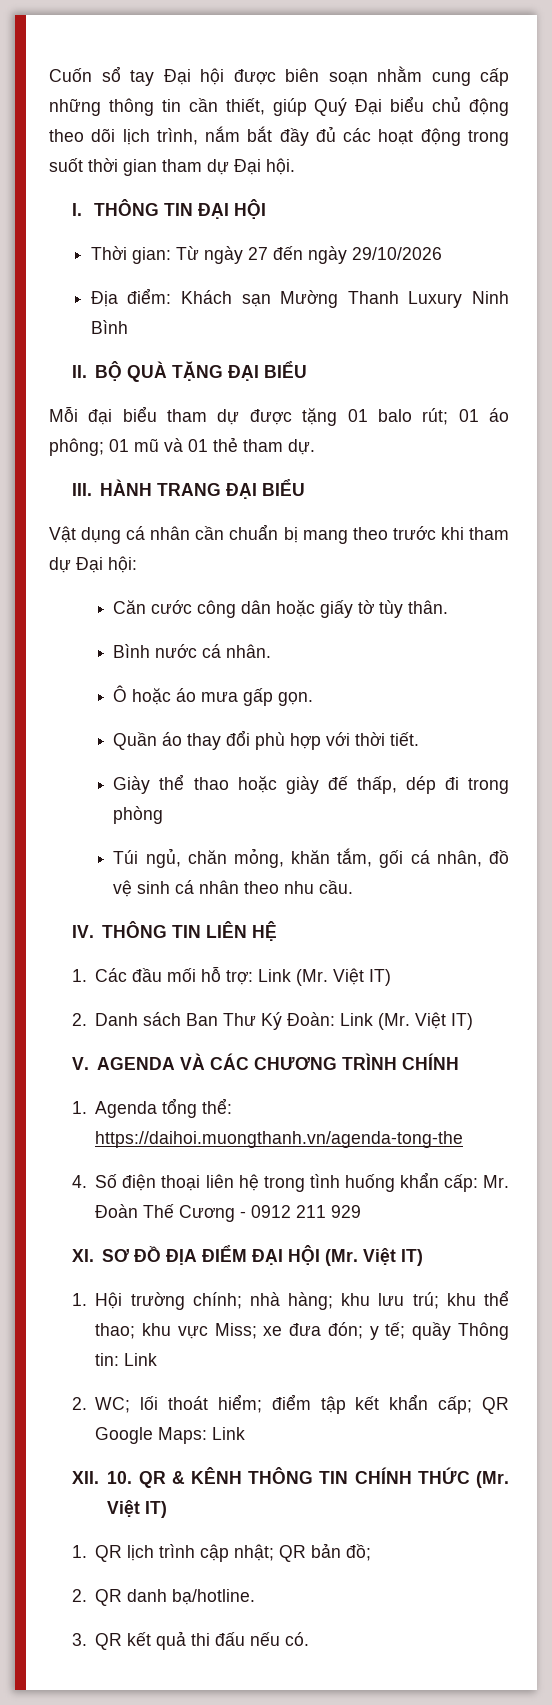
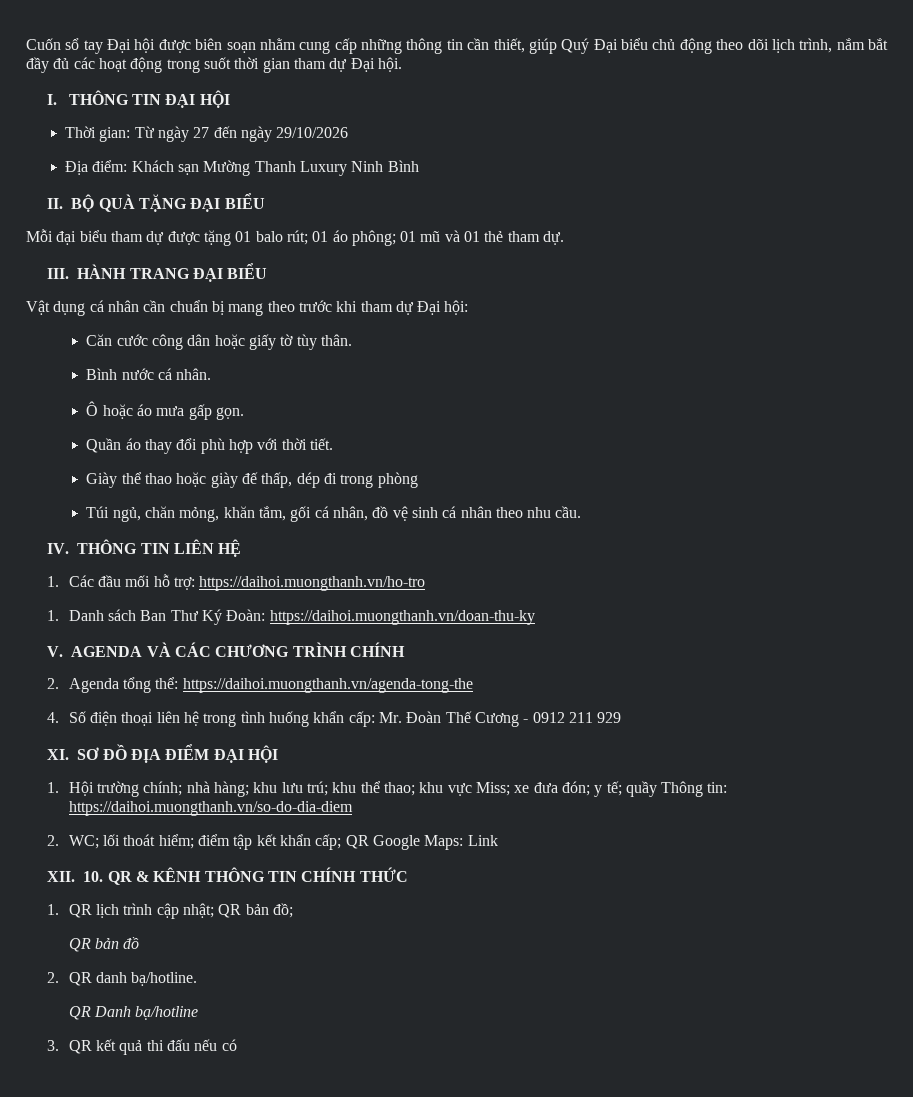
[258,968,392,986] [71,1013,87,1026] Link (Mr. Việt IT) // 2. -> [199,576,426,591] [47,610,60,621] https://daihoi.muongthanh.vn/ho-tro // 1.
[340,1012,474,1030] Link (Mr. Việt IT) -> [269,610,535,625] https://daihoi.muongthanh.vn/doan-thu-ky
[71,1101,87,1114] 1. -> [47,678,60,689] 2.
[325,1248,424,1266] (Mr. Việt IT) -> (278, 754) none
[124,1353,158,1366] Link -> [68,801,353,816] https://daihoi.muongthanh.vn/so-do-dia-diem
[475,1471,509,1488] [107,1500,168,1518] (Mr. Việt IT) -> (408, 874) none
(372, 1552) none -> [68,937,140,952] // QR bản đồ
(256, 1597) none -> [68,1006,199,1020] // QR Danh bạ/hotline
[285,1632,310,1646] có. -> [221,1039,237,1051] có

